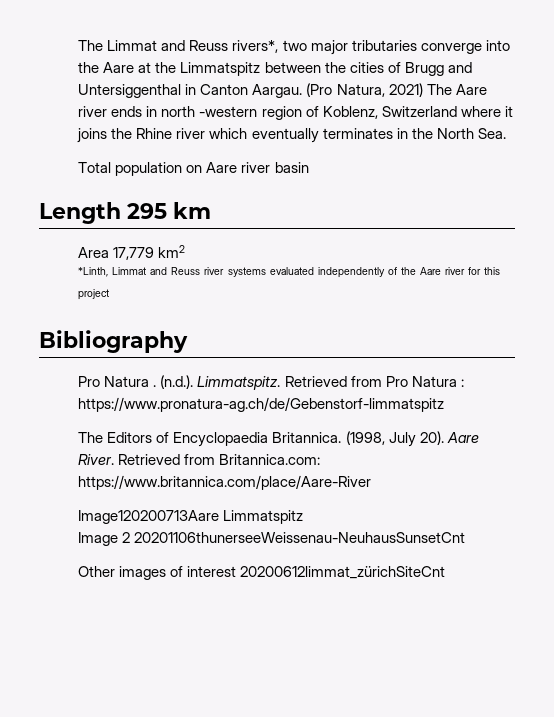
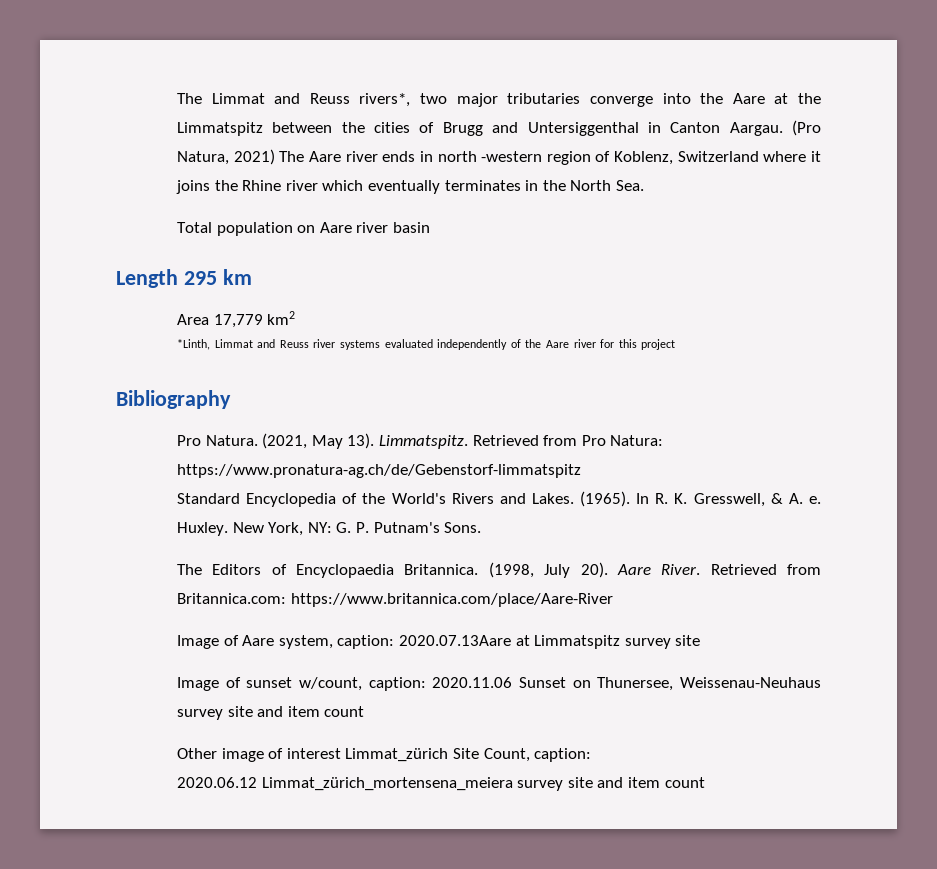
[104,375,194,389] Natura . (n.d.). -> [205,433,375,449] Natura. (2021, May 13).
[411,376,464,387] Natura : -> [610,435,664,446] Natura:
(445, 404) none -> [177,491,821,507] [177,522,482,536] // Standard Encyclopedia of the World's Rivers and Lakes. (1965). In R. K. Gresswell, & A. e. Huxley. New York, NY: G. P. Putnam's Sons.
[78,510,304,524] [78,532,466,546] Image120200713Aare Limmatspitz // Image 2 20201106thunerseeWeissenau-NeuhausSunsetCnt -> [177,635,701,649] [177,677,821,691] [177,706,365,720] Image of Aare system, caption: 2020.07.13Aare at Limmatspitz survey site // Image of sunset w/count, caption: 2020.11.06 Sunset on Thunersee, Weissenau-Neuhaus survey site and item count
[119,566,167,580] images -> [221,748,264,762] image
[240,566,446,579] 20200612limmat_zürichSiteCnt -> [345,748,592,762] [177,777,705,791] Limmat_zürich Site Count, caption: // 2020.06.12 Limmat_zürich_mortensena_meiera survey site and item count

